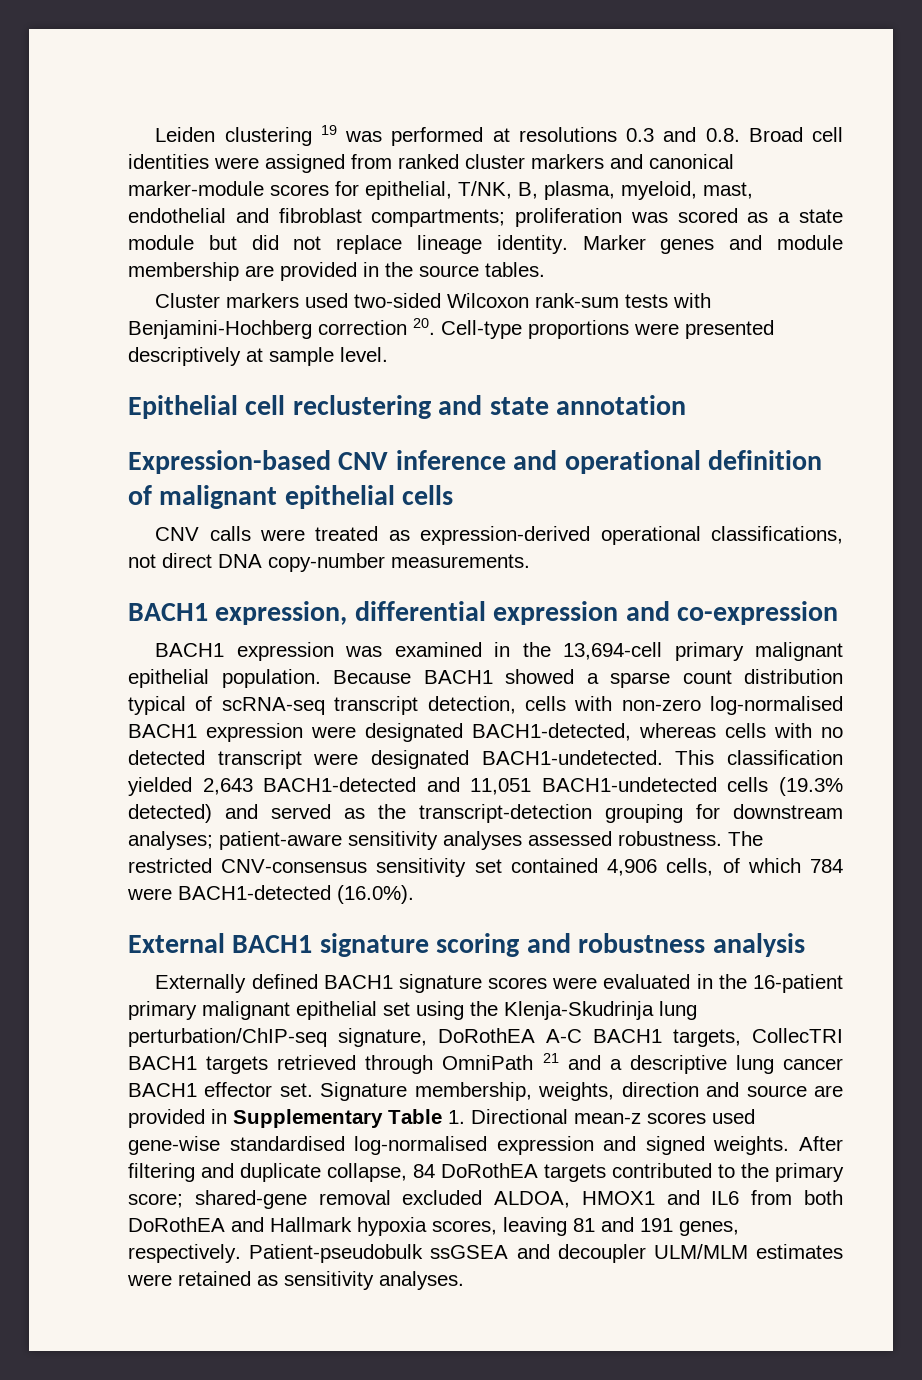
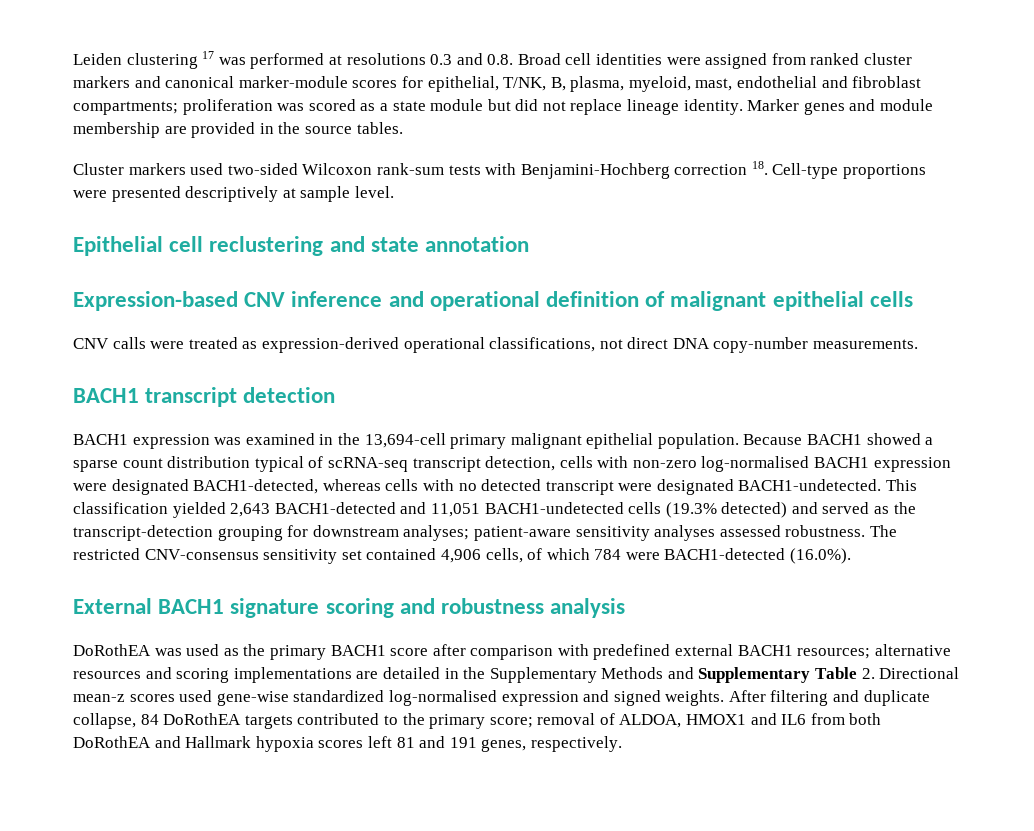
[320,125,337,135] 19 -> [202,51,215,59] 17
[413,318,435,335] 20. -> [751,161,768,175] 18.
[215,601,839,625] expression, differential expression and co-expression -> [145,387,336,407] transcript detection
[155,974,844,993] [128,1001,697,1020] [128,1028,843,1047] [128,1053,844,1074] [128,1082,844,1101] [128,1109,227,1128] Externally defined BACH1 signature scores were evaluated in the 16-patient primary malignant epithelial set using the Klenja-Skudrinja lung perturbation/ChIP-seq signature, DoRothEA A-C BACH1 targets, CollecTRI BACH1 targets retrieved through OmniPath 21 and a descriptive lung cancer BACH1 effector set. Signature membership, weights, direction and source are provided in -> [73,644,951,660] [73,667,694,683] DoRothEA was used as the primary BACH1 score after comparison with predefined external BACH1 resources; alternative resources and scoring implementations are detailed in the Supplementary Methods and
[448,1110,465,1124] 1. -> [861,668,875,679] 2.
[229,1136,345,1151] standardised -> [293,690,385,702] standardized
[194,1190,483,1209] shared-gene removal excluded -> [537,713,615,725] removal of
[432,1217,567,1236] scores, leaving -> [318,736,392,748] scores left
[249,1244,843,1263] [127,1271,464,1290] Patient-pseudobulk ssGSEA and decoupler ULM/MLM estimates were retained as sensitivity analyses. -> (622, 744) none

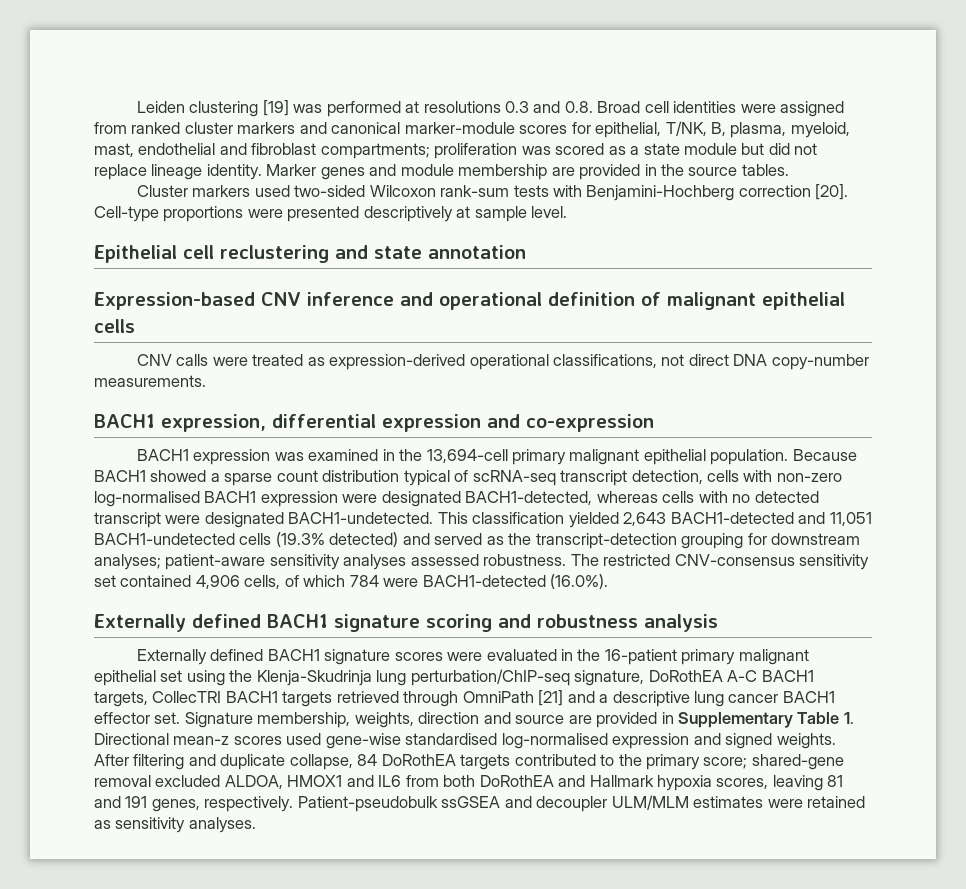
[202,51,215,59] 17 -> [262,100,289,116] [19]
[751,161,768,175] 18. -> [815,184,849,200] [20].
[145,387,336,407] transcript detection -> [161,414,654,432] expression, differential expression and co-expression
[73,598,152,614] External -> [94,614,261,632] Externally defined
[73,644,951,660] [73,667,694,683] DoRothEA was used as the primary BACH1 score after comparison with predefined external BACH1 resources; alternative resources and scoring implementations are detailed in the Supplementary Methods and -> [136,649,809,665] [94,669,814,686] [94,690,835,707] [94,712,674,728] Externally defined BACH1 signature scores were evaluated in the 16-patient primary malignant epithelial set using the Klenja-Skudrinja lung perturbation/ChIP-seq signature, DoRothEA A-C BACH1 targets, CollecTRI BACH1 targets retrieved through OmniPath [21] and a descriptive lung cancer BACH1 effector set. Signature membership, weights, direction and source are provided in
[861,668,875,679] 2. -> [843,712,854,724] 1.
[293,690,385,702] standardized -> [405,733,498,745] standardised
[537,713,615,725] removal of -> [751,754,844,770] [94,775,221,787] shared-gene removal excluded
[318,736,392,748] scores left -> [716,775,823,791] scores, leaving
(622, 744) none -> [297,795,866,812] [94,817,256,833] Patient-pseudobulk ssGSEA and decoupler ULM/MLM estimates were retained as sensitivity analyses.

